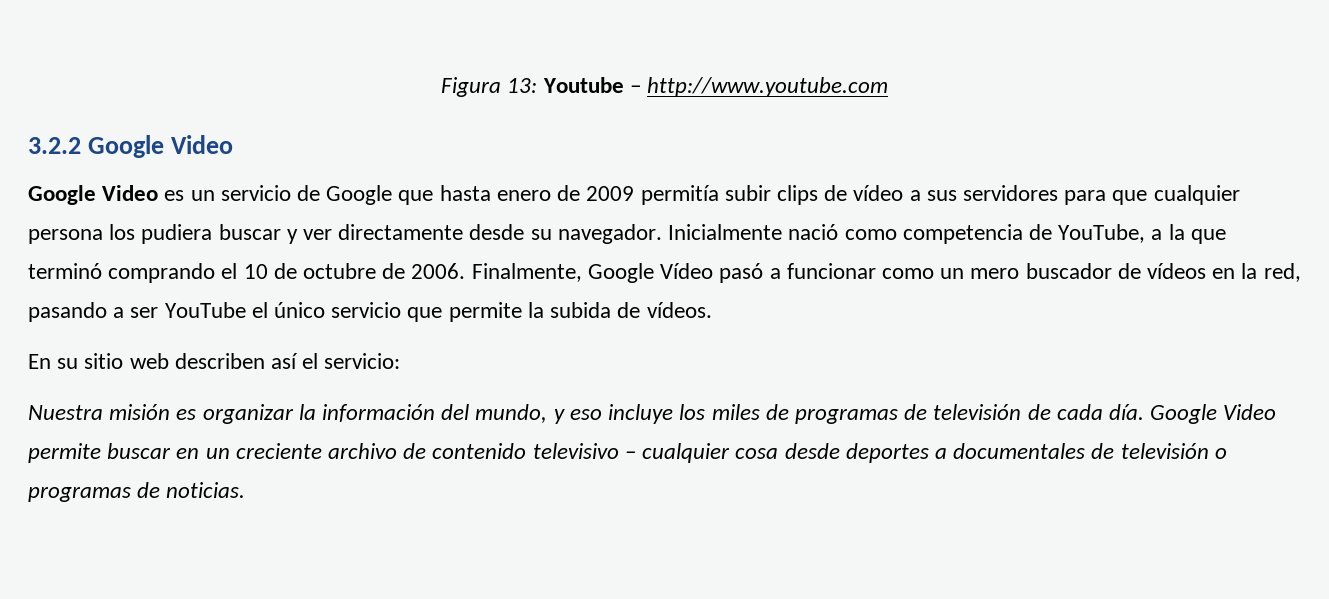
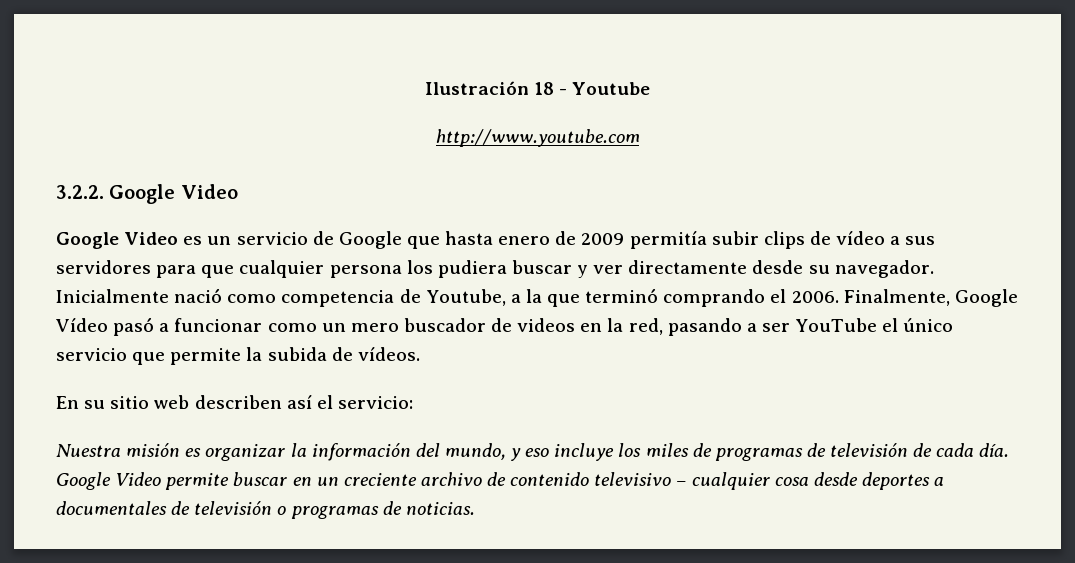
[441,77,538,97] Figura 13: -> [424,81,568,95] Ilustración 18 -
[629,85,641,93] – -> (651, 88) //
[28,137,81,154] 3.2.2 -> [56,185,104,199] 3.2.2.
[1058,224,1146,243] YouTube, -> [425,289,506,306] Youtube,
[243,263,406,279] 10 de octubre de -> (787, 296) none
[1146,263,1206,279] vídeos -> [517,318,576,332] videos

